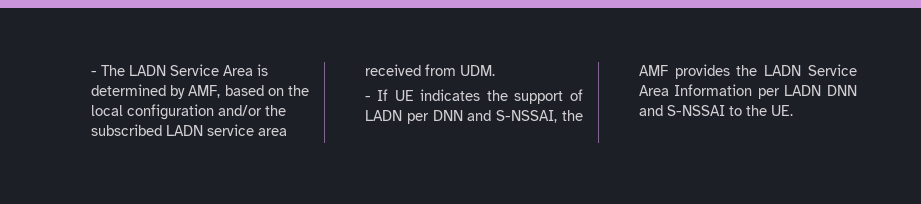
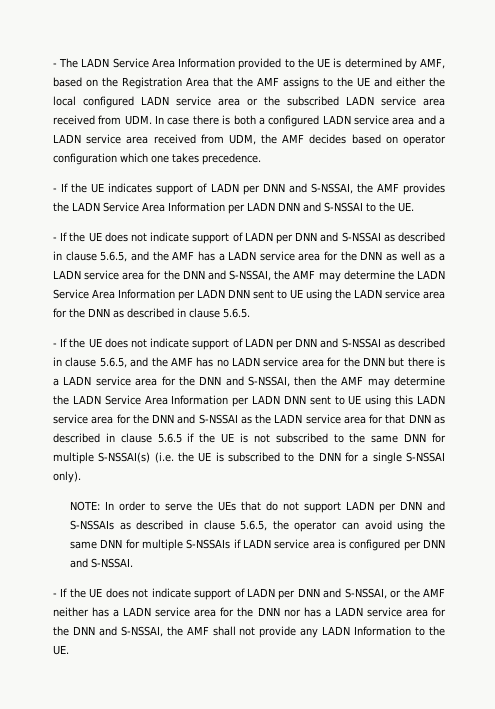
(253, 70) none -> [178,58,331,70] Information provided to the UE
[90,104,262,120] local configuration and/or -> [121,77,445,89] [52,96,258,108] Registration Area that the AMF assigns to the UE and either the local configured LADN service area or
[364,89,389,101] // - If -> [155,115,446,127] [52,134,446,146] [52,153,261,165] [52,183,88,193] In case there is both a configured LADN service area and a LADN service area received from UDM, the AMF decides based on operator configuration which one takes precedence. // - If the
[486,90,508,101] the -> (153, 188) none
(793, 110) none -> [52,232,445,244] [52,251,445,262] [52,270,445,282] [52,289,446,301] [52,308,250,318] [52,338,445,350] [52,357,445,368] [52,376,445,388] [52,395,445,407] [52,414,445,424] [52,433,447,443] [52,452,446,464] [52,471,81,483] [69,501,446,513] [69,520,445,532] [69,539,445,551] [69,558,133,568] [52,588,445,600] [52,607,447,617] [52,626,445,638] [52,645,69,655] // - If the UE does not indicate support of LADN per DNN and S-NSSAI as described in clause 5.6.5, and the AMF has a LADN service area for the DNN as well as a LADN service area for the DNN and S-NSSAI, the AMF may determine the LADN Service Area Information per LADN DNN sent to UE using the LADN service area for the DNN as described in clause 5.6.5. // - If the UE does not indicate support of LADN per DNN and S-NSSAI as described in clause 5.6.5, and the AMF has no LADN service area for the DNN but there is a LADN service area for the DNN and S-NSSAI, then the AMF may determine the LADN Service Area Information per LADN DNN sent to UE using this LADN service area for the DNN and S-NSSAI as the LADN service area for that DNN as described in clause 5.6.5 if the UE is not subscribed to the same DNN for multiple S-NSSAI(s) (i.e. the UE is subscribed to the DNN for a single S-NSSAI only). // NOTE: In order to serve the UEs that do not support LADN per DNN and S-NSSAIs as described in clause 5.6.5, the operator can avoid using the same DNN for multiple S-NSSAIs if LADN service area is configured per DNN and S-NSSAI. // - If the UE does not indicate support of LADN per DNN and S-NSSAI, or the AMF neither has a LADN service area for the DNN nor has a LADN service area for the DNN and S-NSSAI, the AMF shall not provide any LADN Information to the UE.

